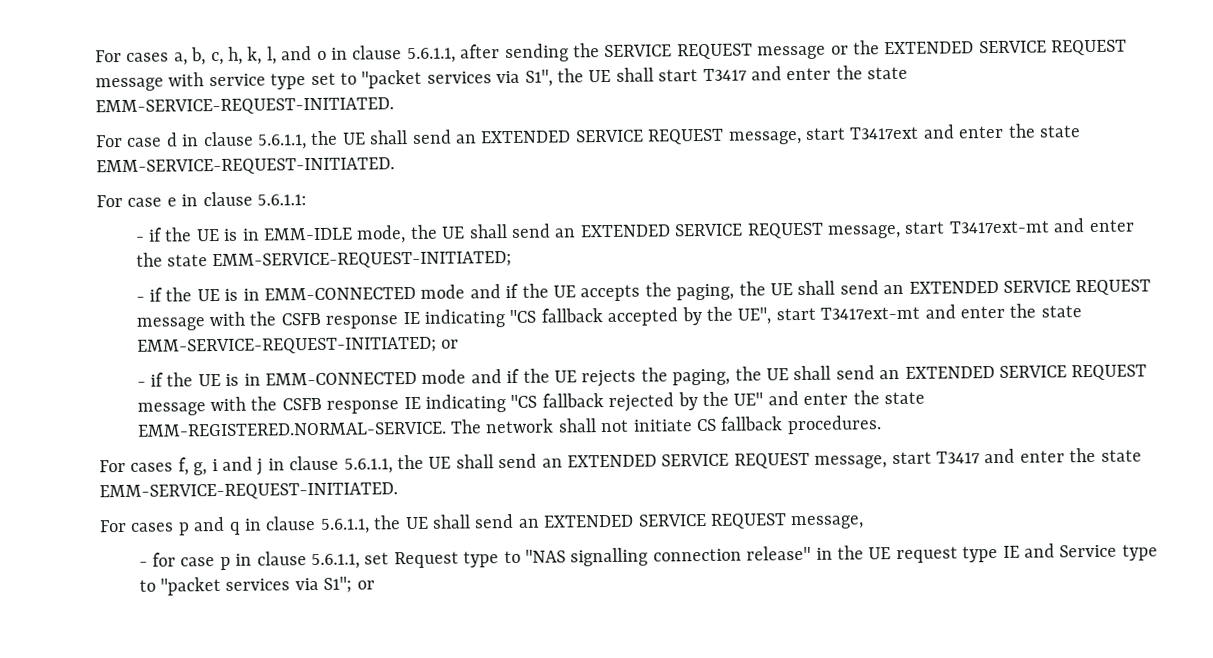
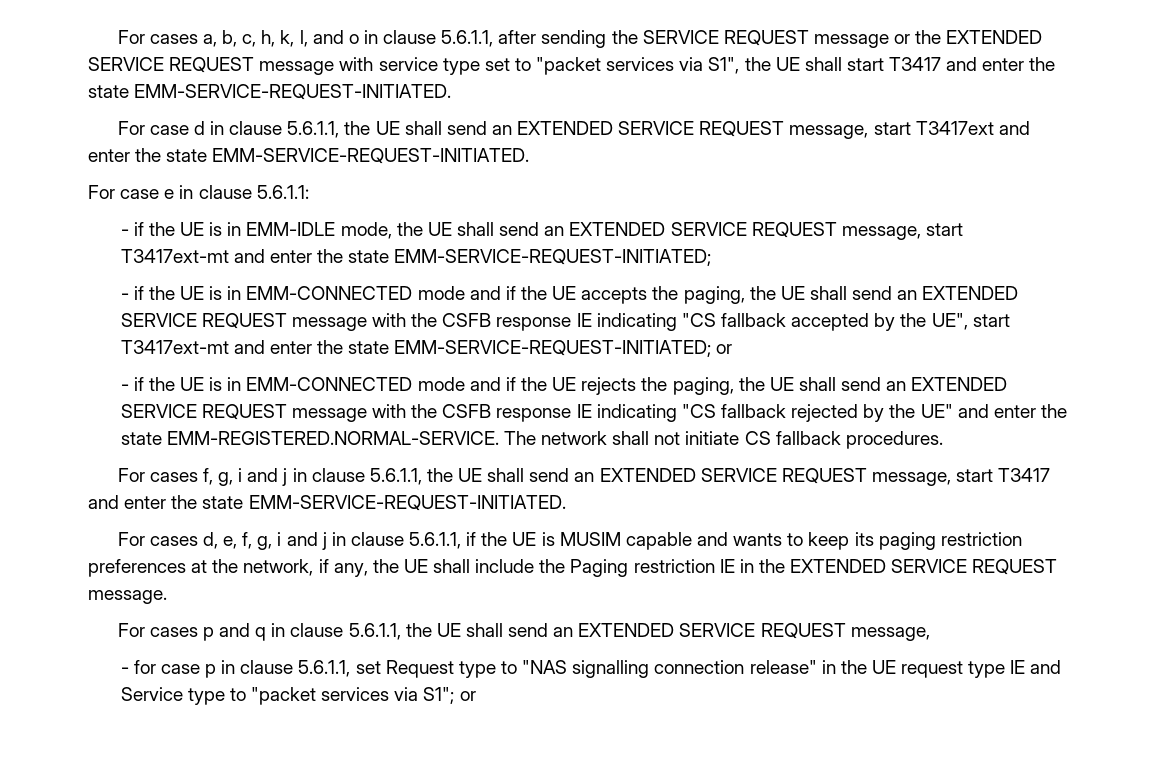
(398, 491) none -> [117,532,1022,550] [88,559,1058,577] [88,590,167,604] // For cases d, e, f, g, i and j in clause 5.6.1.1, if the UE is MUSIM capable and wants to keep its paging restriction preferences at the network, if any, the UE shall include the Paging restriction IE in the EXTENDED SERVICE REQUEST message.

